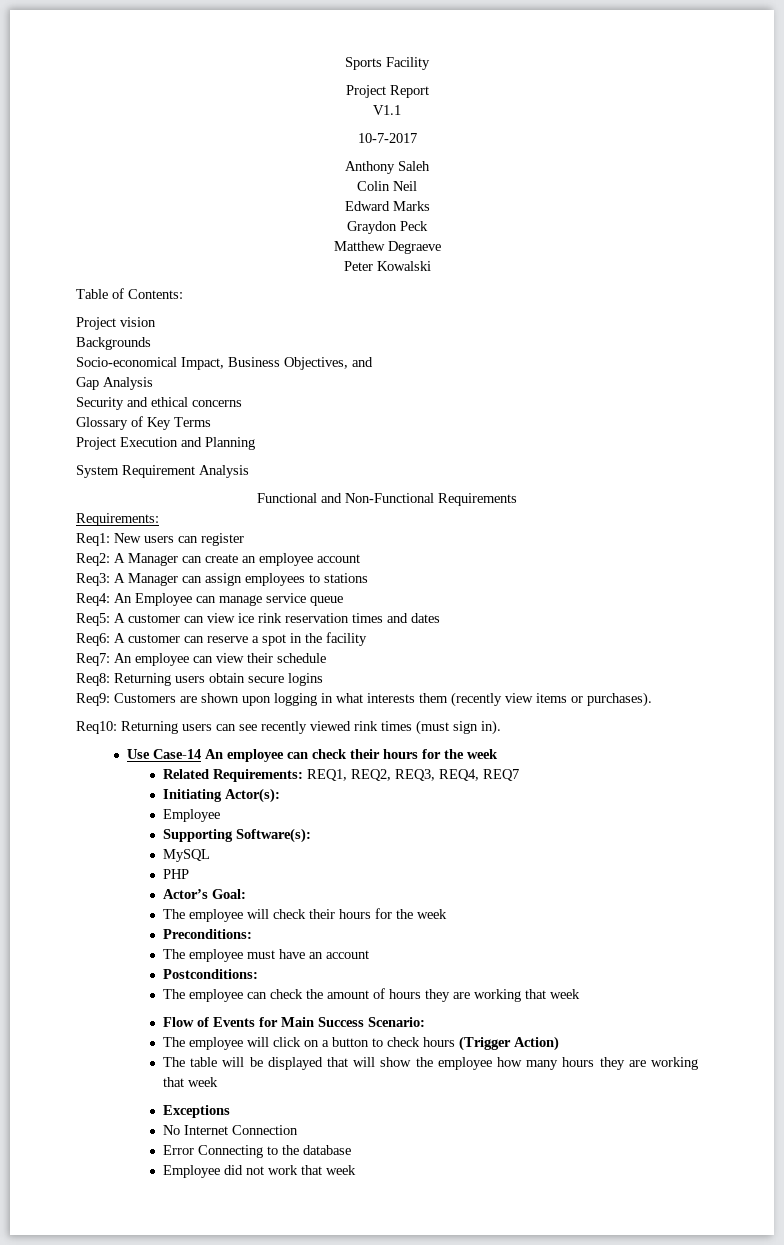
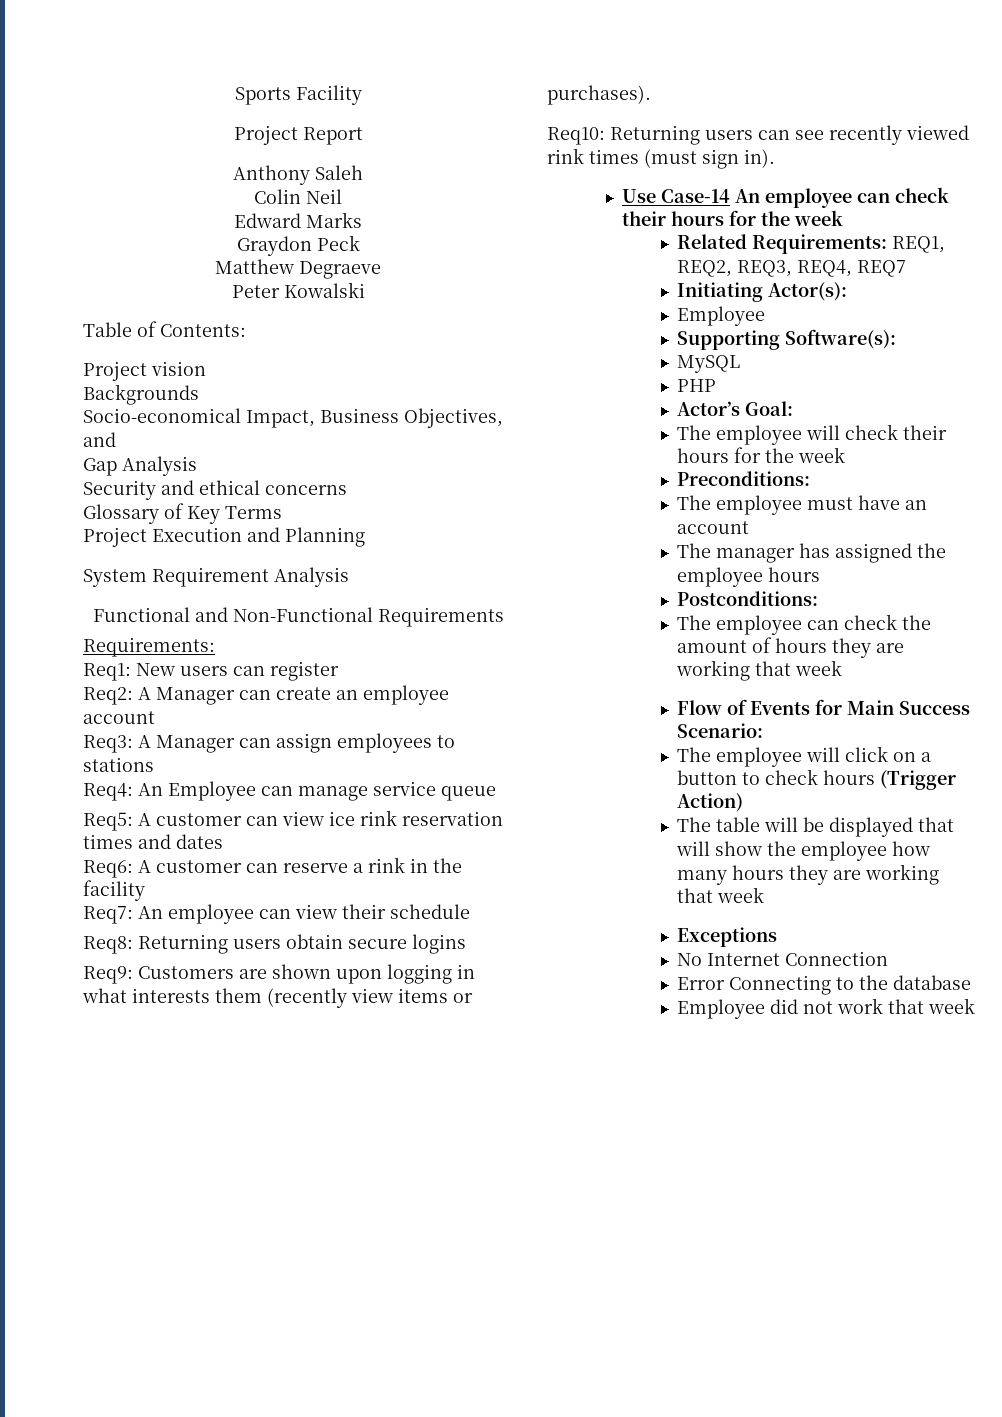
[373,105,401,115] [357,133,417,143] // V1.1 // 10-7-2017 -> (363, 136) none
[262,634,286,646] spot -> [368,857,405,873] rink
(369, 954) none -> [676,543,946,563] [676,567,820,587] // The manager has assigned the employee hours

